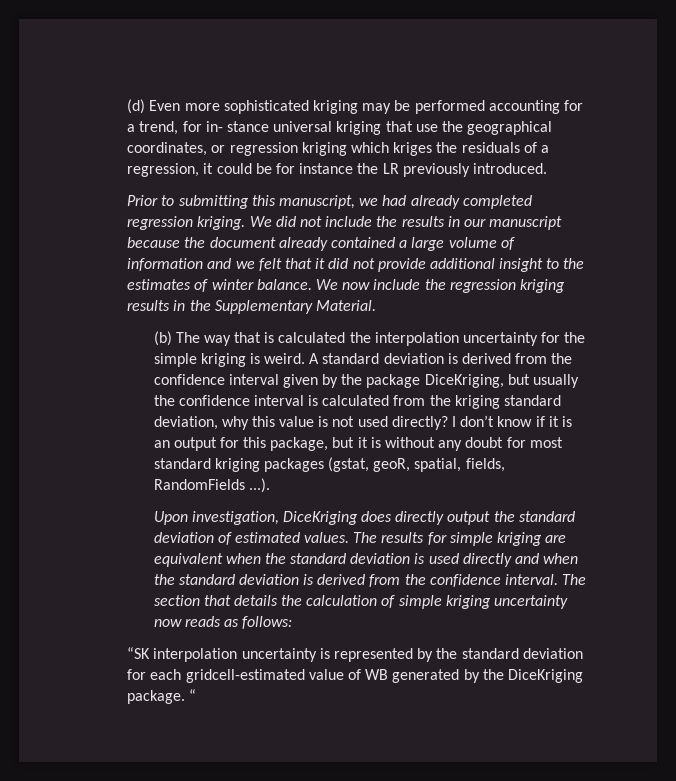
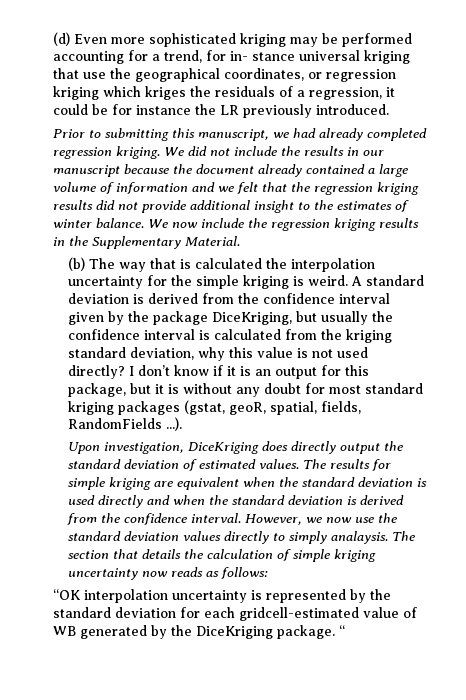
[315,258,326,269] it -> [290,182,419,195] [52,200,93,210] the regression kriging results
(559, 579) none -> [245,513,398,525] [68,531,389,544] However, we now use the standard deviation values directly to simply analaysis.
[127,647,151,659] “SK -> [52,589,81,600] “OK

